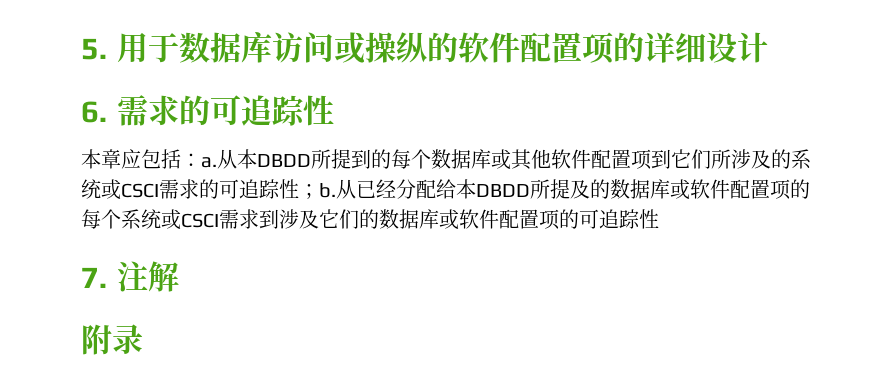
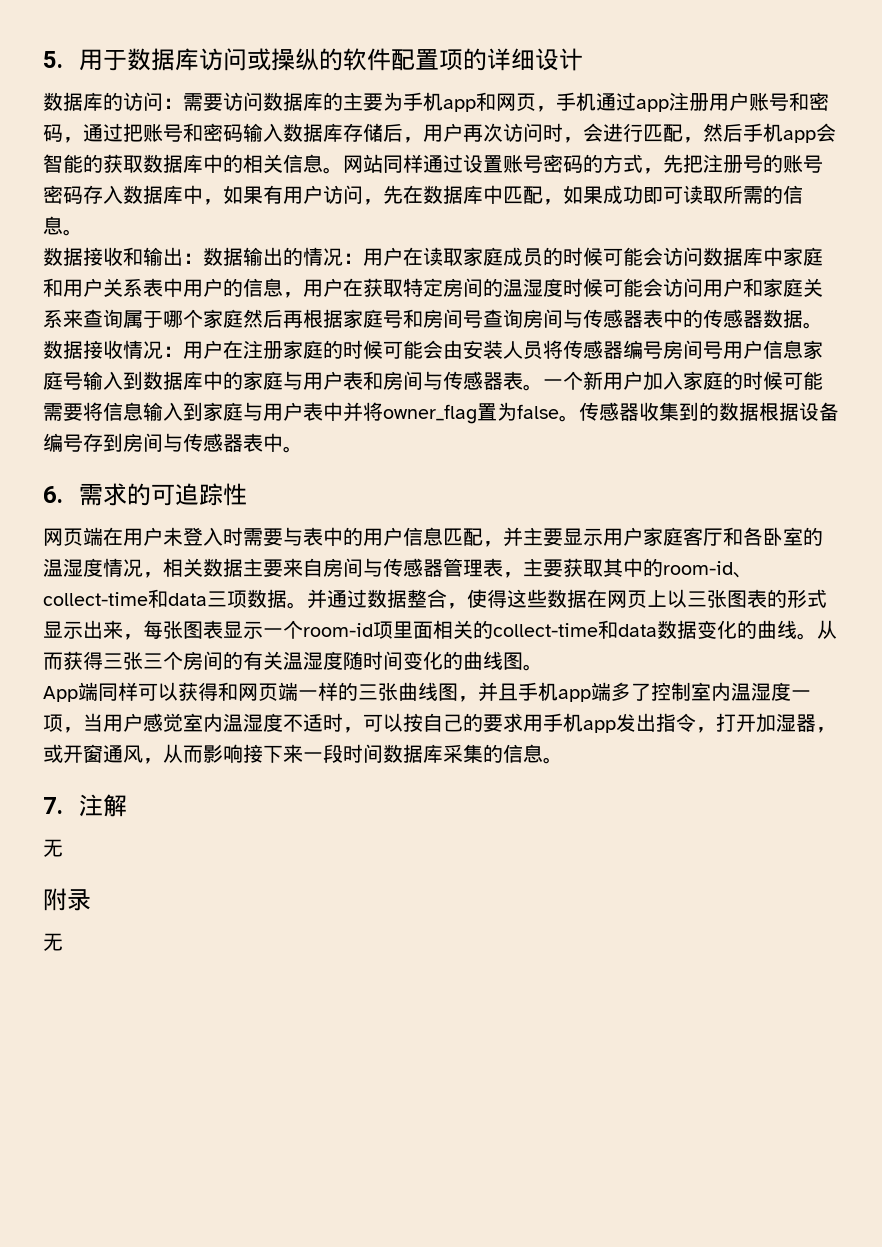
(768, 47) none -> [43,92,829,112] [43,123,836,143] [43,154,823,174] [43,185,803,205] [43,216,83,236] [43,247,823,267] [43,278,823,298] [43,309,823,329] [43,340,823,360] [43,371,823,391] [43,402,839,424] [43,433,303,453] // 数据库的访问：需要访问数据库的主要为手机app和网页，手机通过app注册用户账号和密码，通过把账号和密码输入数据库存储后，用户再次访问时，会进行匹配，然后手机app会智能的获取数据库中的相关信息。网站同样通过设置账号密码的方式，先把注册号的账号密码存入数据库中，如果有用户访问，先在数据库中匹配，如果成功即可读取所需的信息。 // 数据接收和输出：数据输出的情况：用户在读取家庭成员的时候可能会访问数据库中家庭和用户关系表中用户的信息，用户在获取特定房间的温湿度时候可能会访问用户和家庭关系来查询属于哪个家庭然后再根据家庭号和房间号查询房间与传感器表中的传感器数据。数据接收情况：用户在注册家庭的时候可能会由安装人员将传感器编号房间号用户信息家庭号输入到数据库中的家庭与用户表和房间与传感器表。一个新用户加入家庭的时候可能需要将信息输入到家庭与用户表中并将owner_flag置为false。传感器收集到的数据根据设备编号存到房间与传感器表中。
[81,149,811,170] [81,179,810,200] [81,209,659,230] 本章应包括：a.从本DBDD所提到的每个数据库或其他软件配置项到它们所涉及的系统或CSCI需求的可追踪性；b.从已经分配给本DBDD所提及的数据库或软件配置项的每个系统或CSCI需求到涉及它们的数据库或软件配置项的可追踪性 -> [43,527,823,547] [43,558,753,578] [43,589,827,609] [43,620,837,640] [43,651,543,671] [43,682,811,702] [43,713,836,733] [43,744,563,764] 网页端在用户未登入时需要与表中的用户信息匹配，并主要显示用户家庭客厅和各卧室的温湿度情况，相关数据主要来自房间与传感器管理表，主要获取其中的room-id、collect-time和data三项数据。并通过数据整合，使得这些数据在网页上以三张图表的形式显示出来，每张图表显示一个room-id项里面相关的collect-time和data数据变化的曲线。从而获得三张三个房间的有关温湿度随时间变化的曲线图。 // App端同样可以获得和网页端一样的三张曲线图，并且手机app端多了控制室内温湿度一项，当用户感觉室内温湿度不适时，可以按自己的要求用手机app发出指令，打开加湿器，或开窗通风，从而影响接下来一段时间数据库采集的信息。
(179, 276) none -> [43,839,63,857] // 无
(143, 339) none -> [43,933,63,951] // 无

